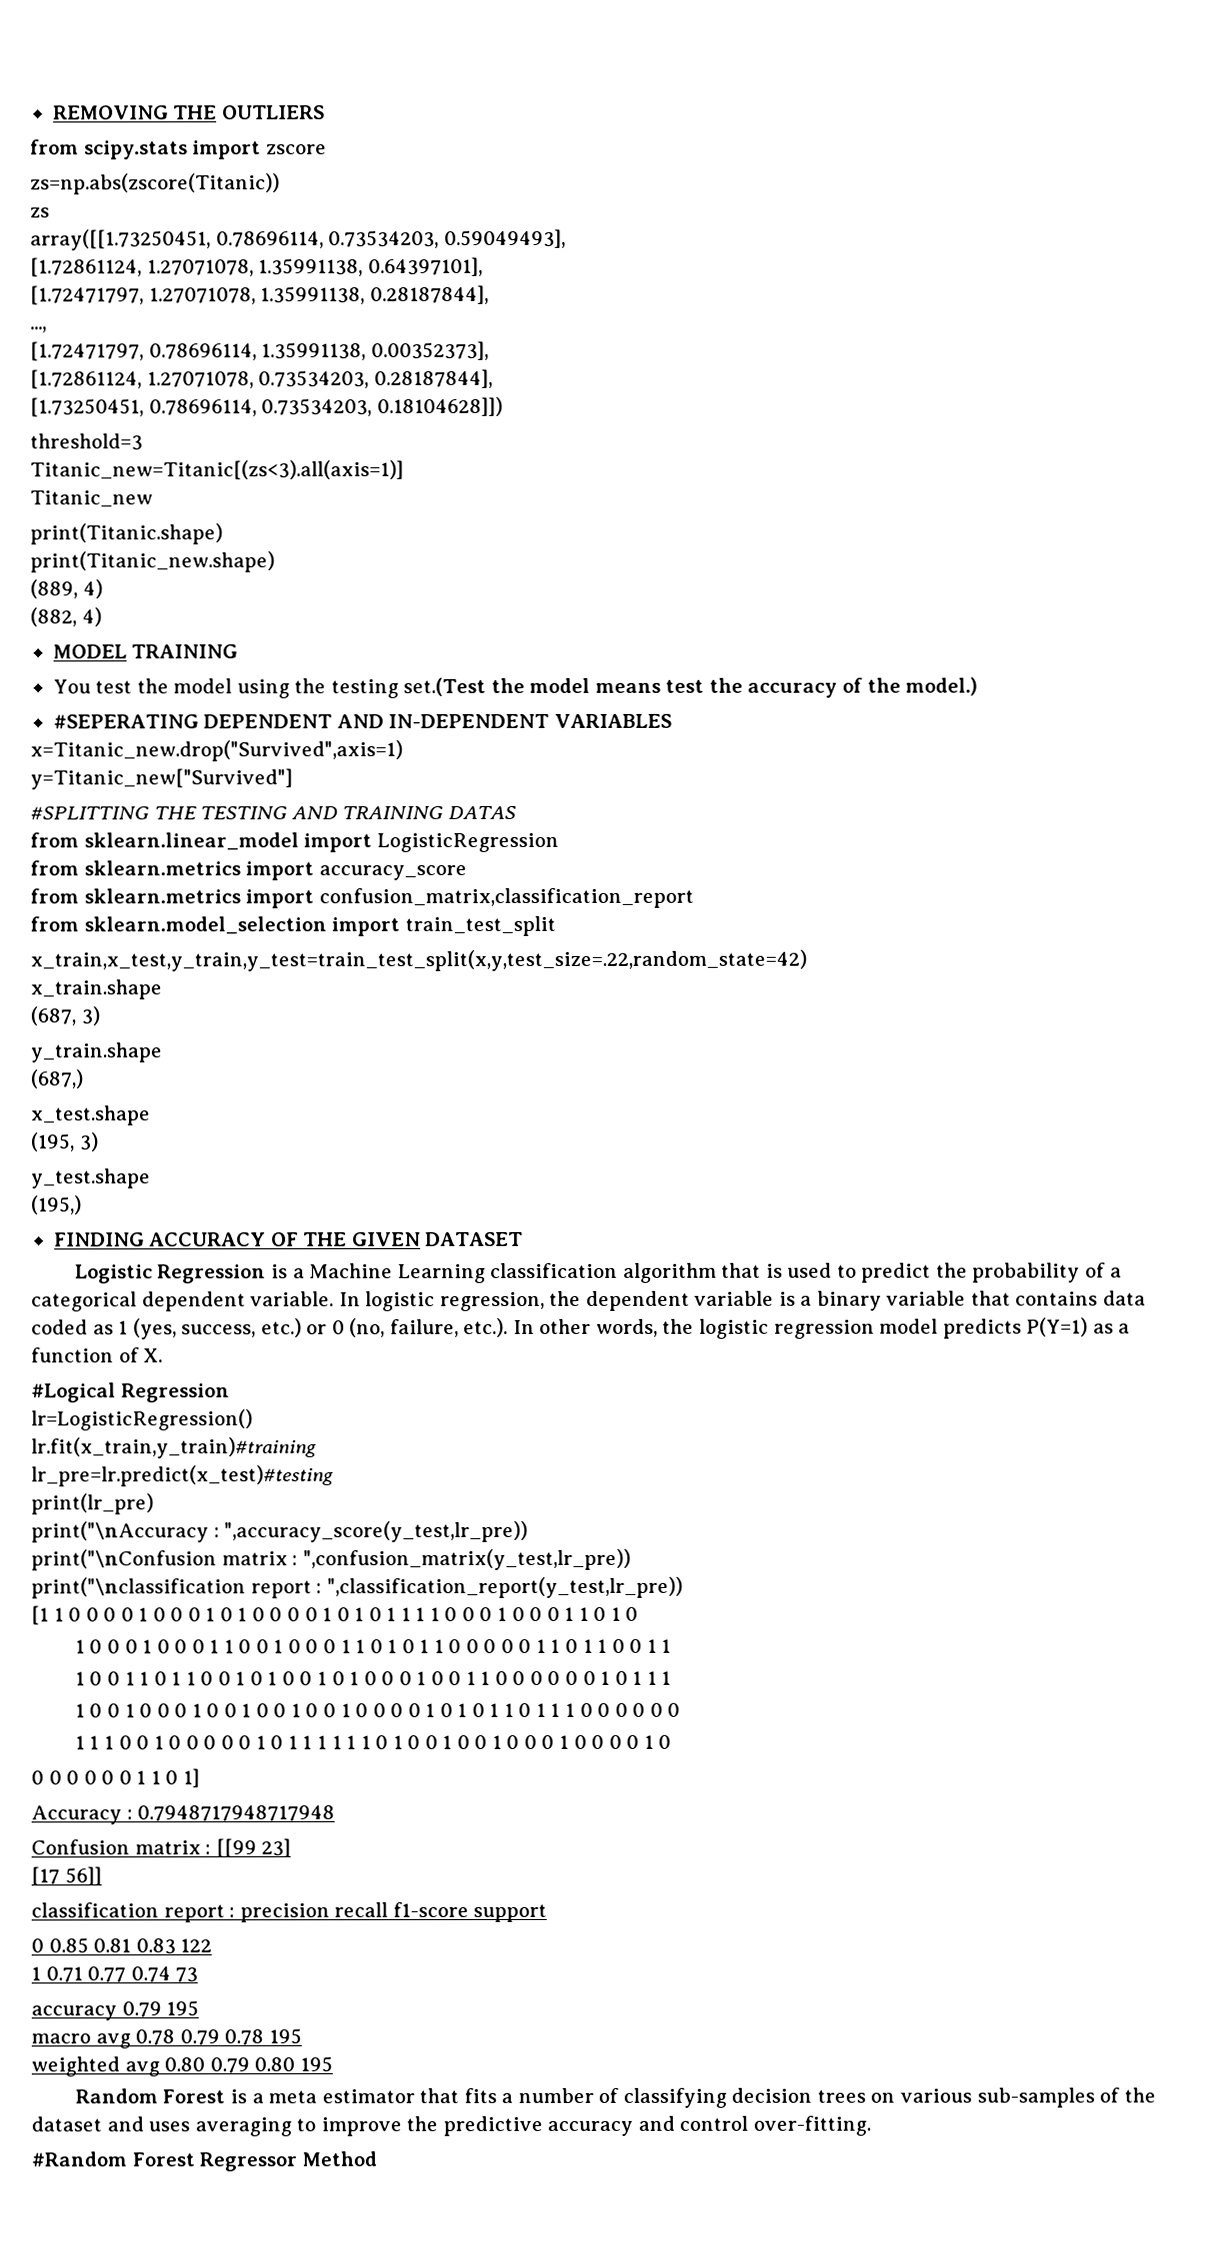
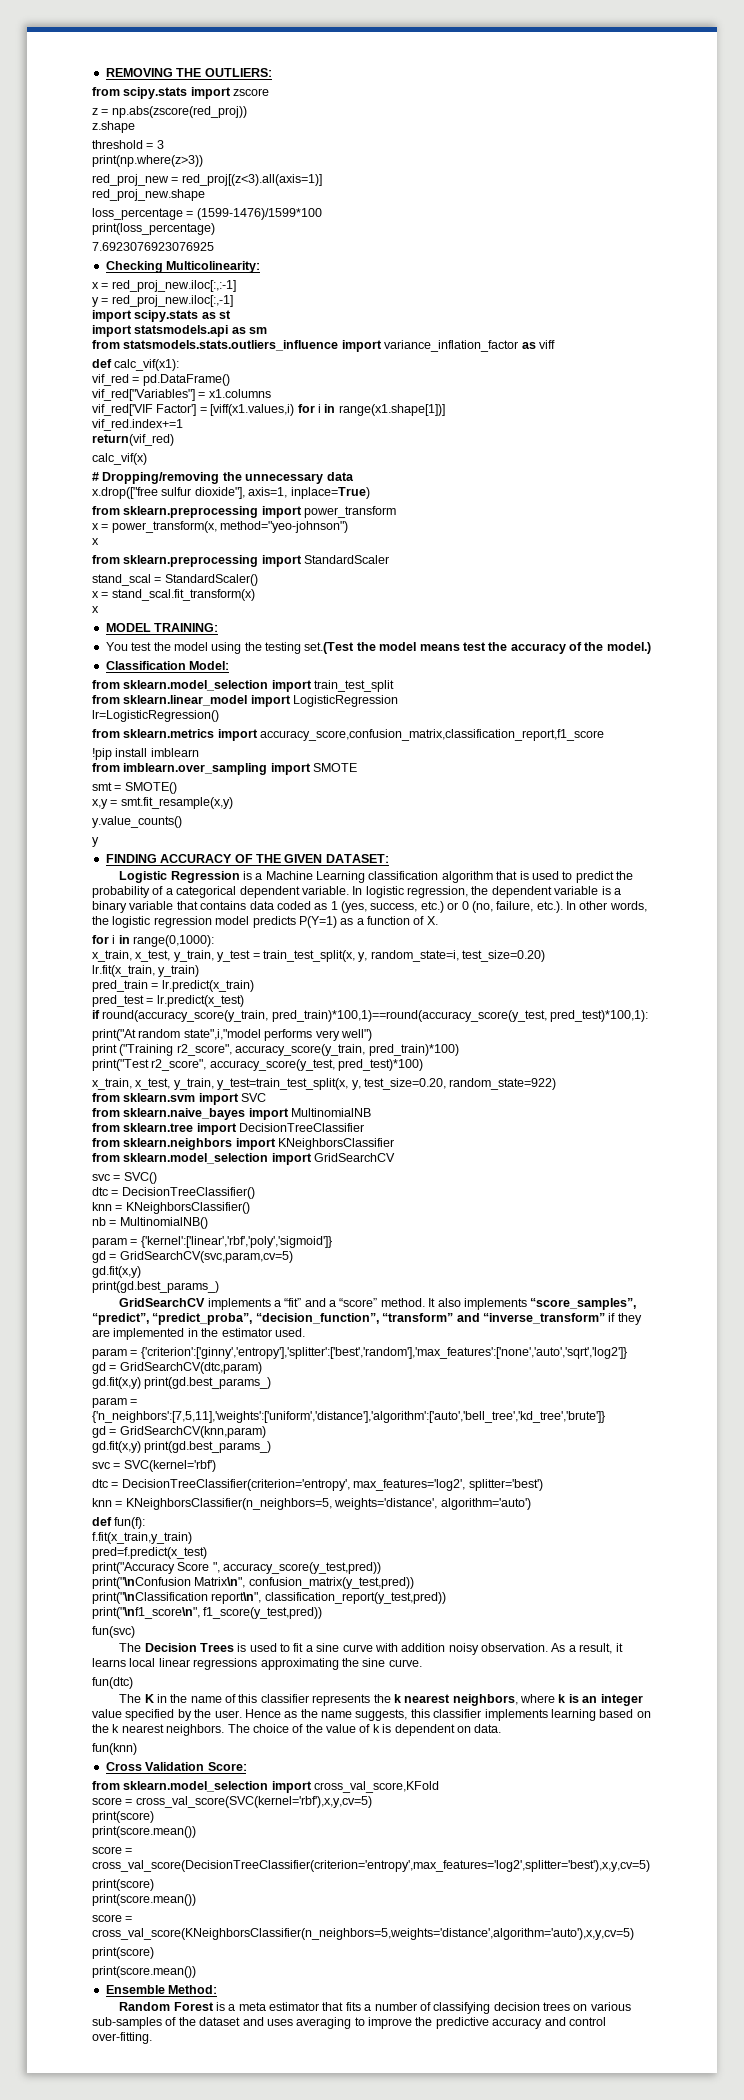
[221,105,325,120] OUTLIERS -> [204,68,272,77] OUTLIERS:
[30,173,280,195] [30,207,50,218] [30,229,566,251] [30,257,483,277] [30,285,489,305] [30,326,47,333] [30,341,489,361] [30,369,493,389] [30,397,503,417] [30,433,143,451] [30,460,404,480] [30,490,153,508] [30,523,223,545] [30,551,275,573] [30,579,103,599] [30,607,102,627] zs=np.abs(zscore(Titanic)) // zs // array([[1.73250451, 0.78696114, 0.73534203, 0.59049493], // [1.72861124, 1.27071078, 1.35991138, 0.64397101], // [1.72471797, 1.27071078, 1.35991138, 0.28187844], // ..., // [1.72471797, 0.78696114, 1.35991138, 0.00352373], // [1.72861124, 1.27071078, 0.73534203, 0.28187844], // [1.73250451, 0.78696114, 0.73534203, 0.18104628]]) // threshold=3 // Titanic_new=Titanic[(zs<3).all(axis=1)] // Titanic_new // print(Titanic.shape) // print(Titanic_new.shape) // (889, 4) // (882, 4) -> [92,106,247,118] [92,121,135,133] [92,140,164,149] [92,155,203,167] [92,174,322,186] [92,189,205,201] [92,208,322,220] [92,223,215,235] [92,242,214,251] [105,261,261,273] [92,280,236,292] [92,295,233,307] [92,310,232,322] [92,325,268,337] [92,340,555,352] [92,359,180,371] [92,374,230,386] [92,389,271,401] [92,404,445,416] [92,419,183,431] [92,434,174,446] [92,453,147,465] [92,472,354,484] [92,487,370,499] [92,506,397,518] [92,521,349,533] [92,538,99,545] [92,555,390,567] [92,574,258,586] [92,589,255,601] [92,606,99,613] z = np.abs(zscore(red_proj)) // z.shape // threshold = 3 // print(np.where(z>3)) // red_proj_new = red_proj[(z<3).all(axis=1)] // red_proj_new.shape // loss_percentage = (1599-1476)/1599*100 // print(loss_percentage) // 7.6923076923076925 // Checking Multicolinearity: // x = red_proj_new.iloc[:,:-1] // y = red_proj_new.iloc[:,-1] // import scipy.stats as st // import statsmodels.api as sm // from statsmodels.stats.outliers_influence import variance_inflation_factor as viff // def calc_vif(x1): // vif_red = pd.DataFrame() // vif_red["Variables"] = x1.columns // vif_red['VIF Factor'] = [viff(x1.values,i) for i in range(x1.shape[1])] // vif_red.index+=1 // return(vif_red) // calc_vif(x) // # Dropping/removing the unnecessary data // x.drop(["free sulfur dioxide"], axis=1, inplace=True) // from sklearn.preprocessing import power_transform // x = power_transform(x, method="yeo-johnson") // x // from sklearn.preprocessing import StandardScaler // stand_scal = StandardScaler() // x = stand_scal.fit_transform(x) // x
[131,644,239,659] TRAINING -> [154,623,219,632] TRAINING:
[52,713,672,729] [30,740,403,762] [30,768,293,790] [30,806,516,820] #SEPERATING DEPENDENT AND IN-DEPENDENT VARIABLES // x=Titanic_new.drop("Survived",axis=1) // y=Titanic_new["Survived"] // #SPLITTING THE TESTING AND TRAINING DATAS -> [105,661,230,670] [92,680,395,692] Classification Model: // from sklearn.model_selection import train_test_split
[30,860,467,881] [30,887,694,909] [30,916,556,937] [30,949,807,972] [30,979,162,1000] [30,1006,100,1026] [30,1042,162,1063] [30,1069,83,1089] [30,1105,151,1126] [31,1132,99,1152] [31,1168,151,1189] [31,1195,82,1215] from sklearn.metrics import accuracy_score // from sklearn.metrics import confusion_matrix,classification_report // from sklearn.model_selection import train_test_split // x_train,x_test,y_train,y_test=train_test_split(x,y,test_size=.22,random_state=42) // x_train.shape // (687, 3) // y_train.shape // (687,) // x_test.shape // (195, 3) // y_test.shape // (195,) -> [92,710,219,722] [92,729,605,741] [92,748,199,760] [92,763,358,775] [92,782,177,794] [92,797,233,809] [92,816,182,828] [92,837,99,847] lr=LogisticRegression() // from sklearn.metrics import accuracy_score,confusion_matrix,classification_report,f1_score // !pip install imblearn // from imblearn.over_sampling import SMOTE // smt = SMOTE() // x,y = smt.fit_resample(x,y) // y.value_counts() // y
[425,1232,524,1247] DATASET -> [325,854,389,863] DATASET:
[31,1382,230,1403] [31,1409,253,1431] [31,1437,317,1459] [31,1465,334,1487] [31,1493,154,1515] [31,1521,529,1543] [31,1548,631,1571] [31,1576,683,1599] [31,1605,639,1625] [74,1638,672,1654] [74,1670,672,1686] [74,1702,681,1718] [74,1734,672,1750] [31,1768,200,1788] [31,1805,336,1825] [31,1838,292,1858] [31,1866,102,1886] [31,1902,548,1923] [31,1937,213,1955] [31,1966,199,1983] [31,2000,200,2021] [31,2028,302,2049] [31,2056,333,2077] #Logical Regression // lr=LogisticRegression() // lr.fit(x_train,y_train)#training // lr_pre=lr.predict(x_test)#testing // print(lr_pre) // print("\nAccuracy : ",accuracy_score(y_test,lr_pre)) // print("\nConfusion matrix : ",confusion_matrix(y_test,lr_pre)) // print("\nclassification report : ",classification_report(y_test,lr_pre)) // [1 1 0 0 0 0 1 0 0 0 1 0 1 0 0 0 0 1 0 1 0 1 1 1 1 0 0 0 1 0 0 0 1 1 0 1 0 // 1 0 0 0 1 0 0 0 1 1 0 0 1 0 0 0 1 1 0 1 0 1 1 0 0 0 0 0 1 1 0 1 1 0 0 1 1 // 1 0 0 1 1 0 1 1 0 0 1 0 1 0 0 1 0 1 0 0 0 1 0 0 1 1 0 0 0 0 0 0 1 0 1 1 1 // 1 0 0 1 0 0 0 1 0 0 1 0 0 1 0 0 1 0 0 0 0 1 0 1 0 1 1 0 1 1 1 0 0 0 0 0 0 // 1 1 1 0 0 1 0 0 0 0 0 1 0 1 1 1 1 1 1 0 1 0 0 1 0 0 1 0 0 0 1 0 0 0 0 1 0 // 0 0 0 0 0 0 1 1 0 1] // Accuracy : 0.7948717948717948 // Confusion matrix : [[99 23] // [17 56]] // classification report : precision recall f1-score support // 0 0.85 0.81 0.83 122 // 1 0.71 0.77 0.74 73 // accuracy 0.79 195 // macro avg 0.78 0.79 0.78 195 // weighted avg 0.80 0.79 0.80 195 -> [92,935,215,947] [92,950,545,962] [92,965,200,977] [92,980,254,992] [92,995,244,1007] [92,1010,649,1022] [92,1029,372,1041] [92,1044,459,1056] [92,1059,424,1071] [92,1078,557,1090] [92,1093,267,1105] [92,1108,372,1120] [92,1123,365,1135] [92,1138,395,1150] [92,1153,396,1165] [92,1172,157,1184] [92,1187,255,1199] [92,1202,250,1214] [92,1217,208,1229] [92,1236,332,1248] [92,1251,293,1263] [92,1266,141,1278] [92,1281,219,1293] [119,1298,637,1310] [92,1313,642,1325] [92,1328,305,1340] [92,1347,627,1359] [92,1362,262,1374] [92,1377,272,1389] [92,1397,138,1408] [92,1411,605,1423] [92,1426,266,1438] [92,1441,272,1453] [92,1460,216,1472] [92,1479,543,1491] [92,1498,531,1510] [92,1517,146,1529] [92,1532,192,1544] [92,1547,207,1559] [92,1562,382,1574] [92,1577,414,1589] [92,1592,446,1604] [92,1607,323,1619] [92,1626,135,1638] [119,1643,623,1655] [92,1658,422,1670] [92,1677,133,1689] [119,1694,643,1706] [92,1709,651,1721] [92,1724,502,1736] [92,1743,137,1755] [105,1762,247,1771] [92,1781,440,1793] [92,1796,372,1808] [92,1811,154,1823] [92,1826,196,1838] [92,1846,133,1854] [92,1860,650,1872] [92,1879,154,1891] [92,1894,196,1906] [92,1914,133,1922] [92,1928,634,1940] [92,1947,154,1959] [92,1966,196,1978] [105,1985,218,1994] for i in range(0,1000): // x_train, x_test, y_train, y_test = train_test_split(x, y, random_state=i, test_size=0.20) // lr.fit(x_train, y_train) // pred_train = lr.predict(x_train) // pred_test = lr.predict(x_test) // if round(accuracy_score(y_train, pred_train)*100,1)==round(accuracy_score(y_test, pred_test)*100,1): // print("At random state",i,"model performs very well") // print ("Training r2_score", accuracy_score(y_train, pred_train)*100) // print("Test r2_score", accuracy_score(y_test, pred_test)*100) // x_train, x_test, y_train, y_test=train_test_split(x, y, test_size=0.20, random_state=922) // from sklearn.svm import SVC // from sklearn.naive_bayes import MultinomialNB // from sklearn.tree import DecisionTreeClassifier // from sklearn.neighbors import KNeighborsClassifier // from sklearn.model_selection import GridSearchCV // svc = SVC() // dtc = DecisionTreeClassifier() // knn = KNeighborsClassifier() // nb = MultinomialNB() // param = {'kernel':['linear','rbf','poly','sigmoid']} // gd = GridSearchCV(svc,param,cv=5) // gd.fit(x,y) // print(gd.best_params_) // GridSearchCV implements a “fit” and a “score” method. It also implements “score_samples”, “predict”, “predict_proba”, “decision_function”, “transform” and “inverse_transform” if they are implemented in the estimator used. // param = {'criterion':['ginny','entropy'],'splitter':['best','random'],'max_features':['none','auto','sqrt','log2']} // gd = GridSearchCV(dtc,param) // gd.fit(x,y) print(gd.best_params_) // param = {'n_neighbors':[7,5,11],'weights':['uniform','distance'],'algorithm':['auto','bell_tree','kd_tree','brute']} // gd = GridSearchCV(knn,param) // gd.fit(x,y) print(gd.best_params_) // svc = SVC(kernel='rbf') // dtc = DecisionTreeClassifier(criterion='entropy', max_features='log2', splitter='best') // knn = KNeighborsClassifier(n_neighbors=5, weights='distance', algorithm='auto') // def fun(f): // f.fit(x_train,y_train) // pred=f.predict(x_test) // print("Accuracy Score ", accuracy_score(y_test,pred)) // print("\nConfusion Matrix\n", confusion_matrix(y_test,pred)) // print("\nClassification report\n", classification_report(y_test,pred)) // print("\nf1_score\n", f1_score(y_test,pred)) // fun(svc) // The Decision Trees is used to fit a sine curve with addition noisy observation. As a result, it learns local linear regressions approximating the sine curve. // fun(dtc) // The K in the name of this classifier represents the k nearest neighbors, where k is an integer value specified by the user. Hence as the name suggests, this classifier implements learning based on the k nearest neighbors. The choice of the value of k is dependent on data. // fun(knn) // Cross Validation Score: // from sklearn.model_selection import cross_val_score,KFold // score = cross_val_score(SVC(kernel='rbf'),x,y,cv=5) // print(score) // print(score.mean()) // score = cross_val_score(DecisionTreeClassifier(criterion='entropy',max_features='log2',splitter='best'),x,y,cv=5) // print(score) // print(score.mean()) // score = cross_val_score(KNeighborsClassifier(n_neighbors=5,weights='distance',algorithm='auto'),x,y,cv=5) // print(score) // print(score.mean()) // Ensemble Method:
[31,2151,377,2172] // #Random Forest Regressor Method -> (152, 2038) none

